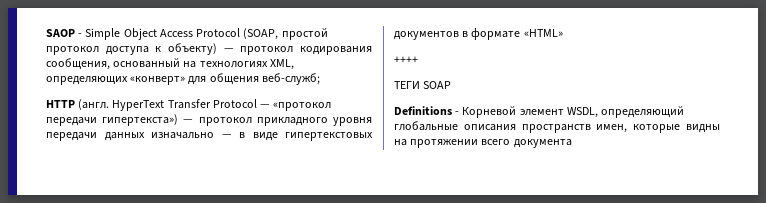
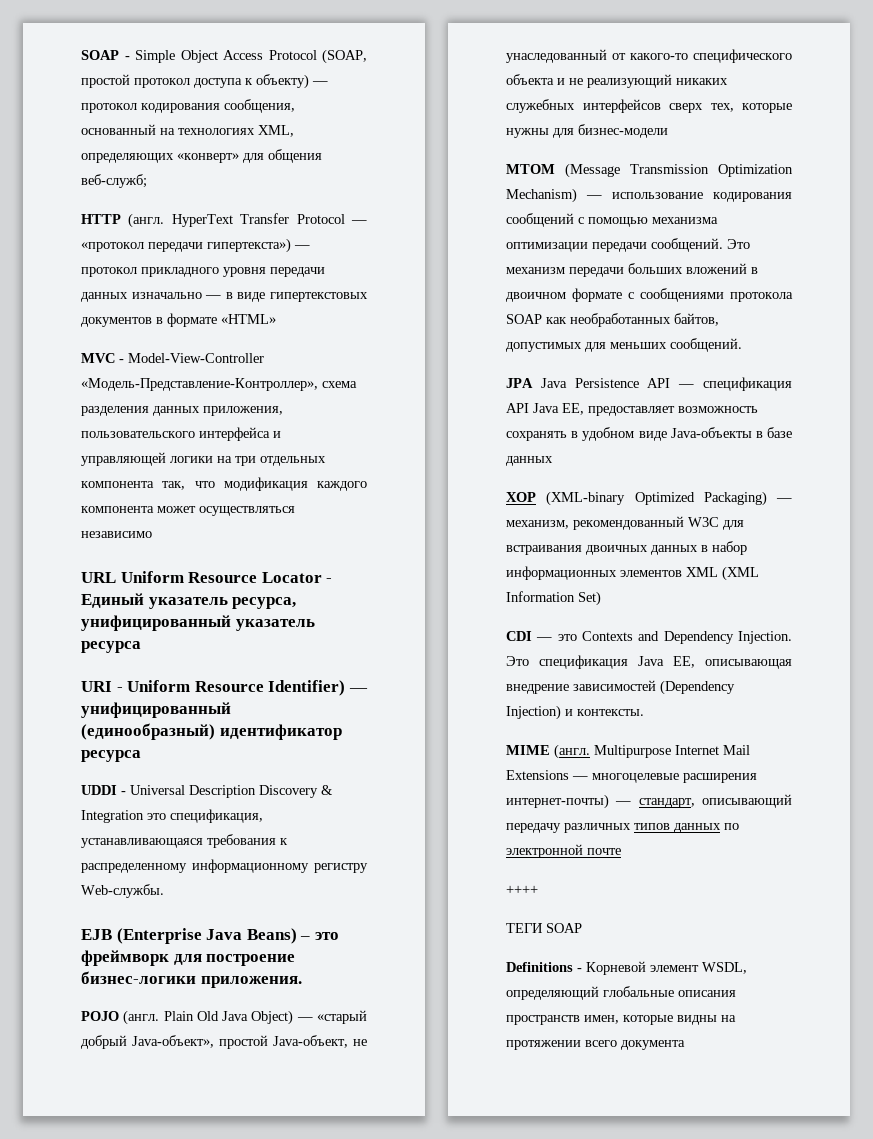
[46,29,75,37] SAOP -> [81,50,119,60] SOAP
(563, 33) none -> [81,353,264,363] [81,378,357,391] [81,406,283,416] [81,427,281,441] [81,452,326,466] [81,477,367,491] [81,506,295,516] [81,531,152,538] [81,571,333,583] [81,593,297,609] [81,615,315,631] [81,641,141,653] [81,680,368,696] [81,702,231,718] [81,723,342,740] [81,750,141,762] [81,785,333,798] [81,809,263,823] [81,834,288,848] [81,859,368,873] [81,884,164,898] [81,928,339,944] [81,950,296,966] [81,971,302,988] [81,1010,367,1025] [81,1035,367,1049] [506,49,792,63] [506,74,728,88] [506,99,792,113] [506,124,668,138] [506,163,793,178] [506,188,792,203] [506,213,718,227] [506,238,750,252] [506,263,758,277] [506,288,793,302] [506,313,719,327] [506,338,742,352] [506,377,792,391] [506,403,758,416] [506,427,792,441] [506,456,553,466] [506,491,792,506] [506,516,744,530] [506,541,747,555] [506,566,759,581] [506,591,601,606] [506,631,792,644] [506,655,792,669] [506,680,735,695] [506,705,644,720] [506,744,750,759] [506,770,757,783] [506,794,792,809] [506,823,739,833] [506,844,621,858] // MVC - Model-View-Controller «Модель-Представление-Контроллер», схема разделения данных приложения, пользовательского интерфейса и управляющей логики на три отдельных компонента так, что модификация каждого компонента может осуществляться независимо // URL Uniform Resource Locator - Единый указатель ресурса, унифицированный указатель ресурса // URI - Uniform Resource Identifier) — унифицированный (единообразный) идентификатор ресурса // UDDI - Universal Description Discovery & Integration это спецификация, устанавливающаяся требования к распределенному информационному регистру Web-службы. // EJB (Enterprise Java Beans) – это фреймворк для построение бизнес-логики приложения. // POJO (англ. Plain Old Java Object) — «старый добрый Java-объект», простой Java-объект, не унаследованный от какого-то специфического объекта и не реализующий никаких служебных интерфейсов сверх тех, которые нужны для бизнес-модели // MTOM (Message Transmission Optimization Mechanism) — использование кодирования сообщений с помощью механизма оптимизации передачи сообщений. Это механизм передачи больших вложений в двоичном формате с сообщениями протокола SOAP как необработанных байтов, допустимых для меньших сообщений. // JPA Java Persistence API — спецификация API Java EE, предоставляет возможность сохранять в удобном виде Java-объекты в базе данных // XOP (XML-binary Optimized Packaging) — механизм, рекомендованный W3C для встраивания двоичных данных в набор информационных элементов XML (XML Information Set) // CDI — это Contexts and Dependency Injection. Это спецификация Java EE, описывающая внедрение зависимостей (Dependency Injection) и контексты. // MIME (англ. Multipurpose Internet Mail Extensions — многоцелевые расширения интернет-почты) — стандарт, описывающий передачу различных типов данных по электронной почте

